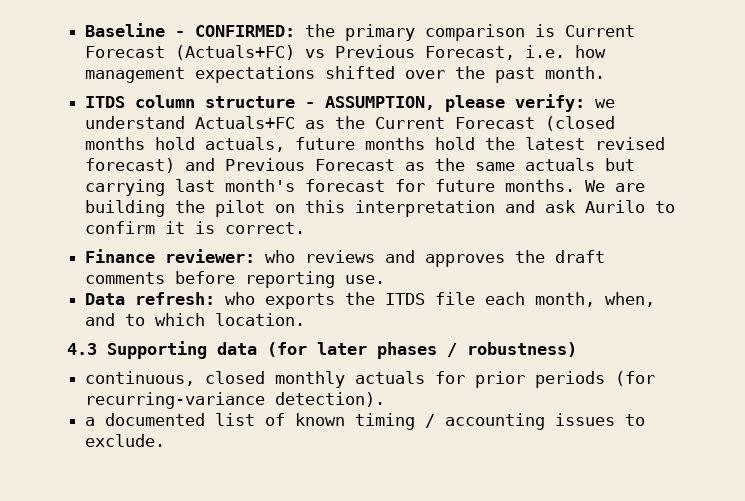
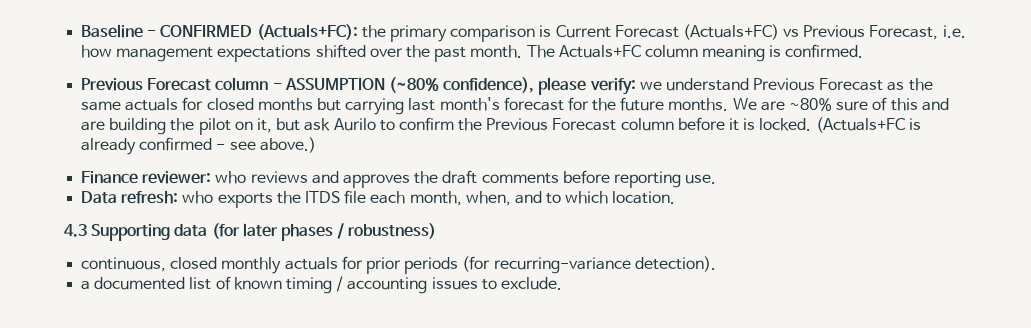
[195,25,296,37] CONFIRMED: -> [160,24,358,40] CONFIRMED (Actuals+FC):
[85,94,616,112] [85,116,616,131] [85,137,666,152] [85,158,216,173] // ITDS column structure - ASSUMPTION, please verify: we understand Actuals+FC as the Current Forecast (closed months hold actuals, future months hold the latest revised forecast) and -> [526,44,864,62] [81,77,749,95] The Actuals+FC column meaning is confirmed. // Previous Forecast column - ASSUMPTION (~80% confidence), please verify: we understand
(596, 164) none -> [182,97,313,111] for closed months
(426, 185) none -> [592,98,617,111] the
(646, 187) none -> [789,97,949,111] [81,121,106,131] ~80% sure of this and are
[305,200,536,217] this interpretation and -> [256,118,301,133] it, but
[165,221,306,234] it is correct. -> [458,117,921,133] [81,137,316,155] the Previous Forecast column before it is locked. (Actuals+FC is already confirmed - see above.)

